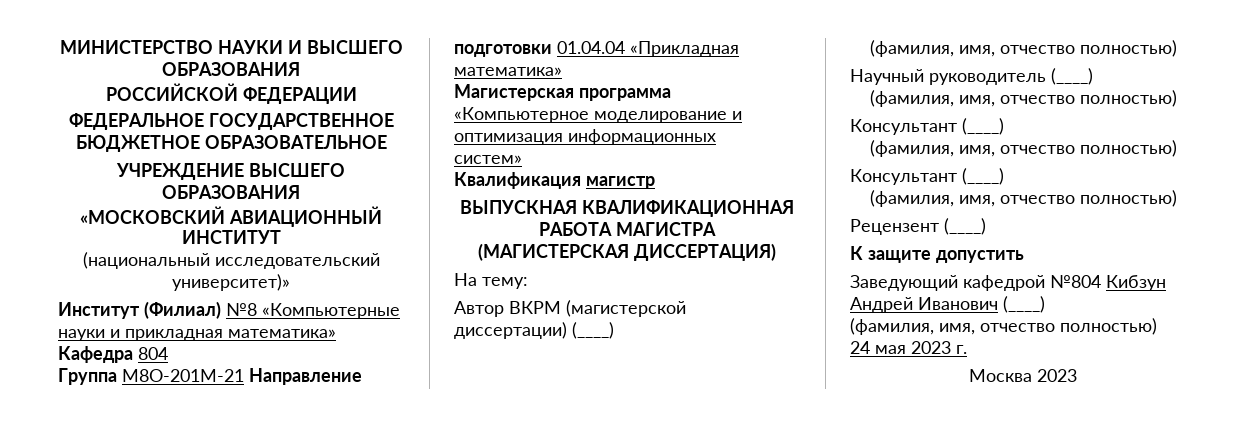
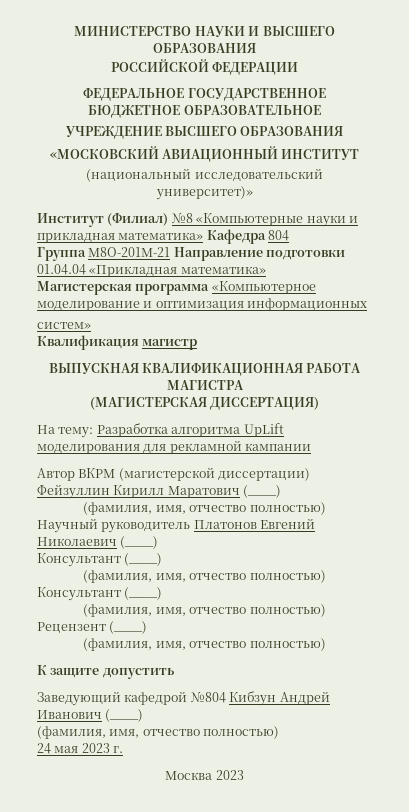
(528, 283) none -> [96,423,284,437] [37,440,312,454] Разработка алгоритма UpLift моделирования для рекламной кампании
(567, 330) none -> [37,484,240,499] Фейзуллин Кирилл Маратович
[1051,68,1093,85] [869,90,1177,107] (____) // (фамилия, имя, отчество полностью) -> [193,518,316,529] [37,536,159,549] Платонов Евгений Николаевич (____)
(986, 226) none -> [83,638,326,651] // (фамилия, имя, отчество полностью)

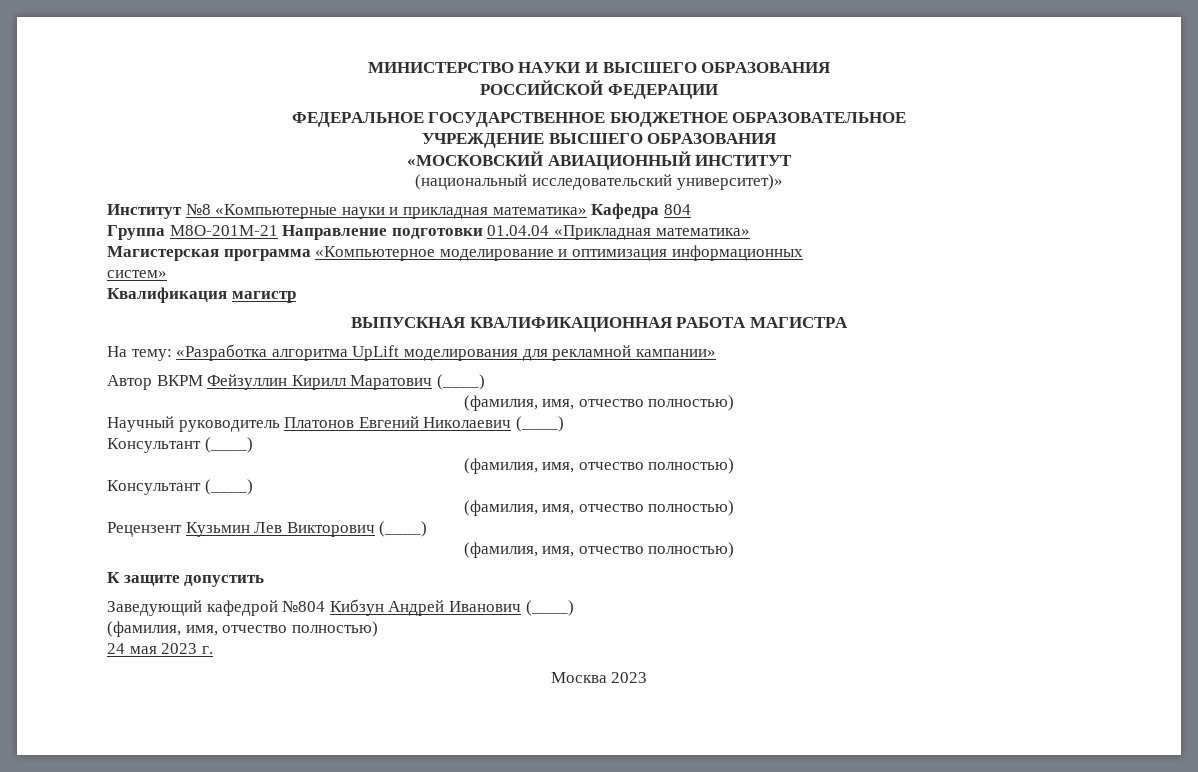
[107,213,169,226] (Филиал) -> (182, 211) none
[89,397,320,410] // (МАГИСТЕРСКАЯ ДИССЕРТАЦИЯ) -> (848, 322) none
[96,423,168,437] Разработка -> [176,344,268,361] «Разработка
[245,443,312,451] кампании -> [635,349,716,357] кампании»
[118,467,311,481] (магистерской диссертации) -> (203, 380) none
(106, 628) none -> [185,522,375,537] Кузьмин Лев Викторович

